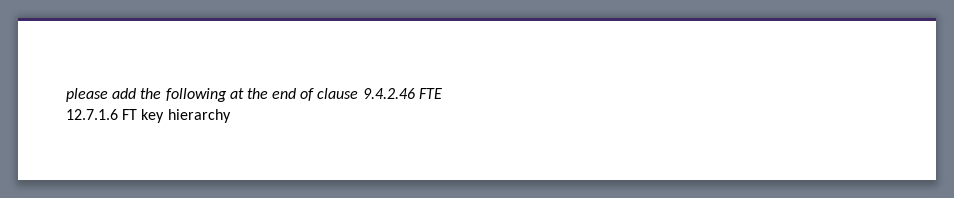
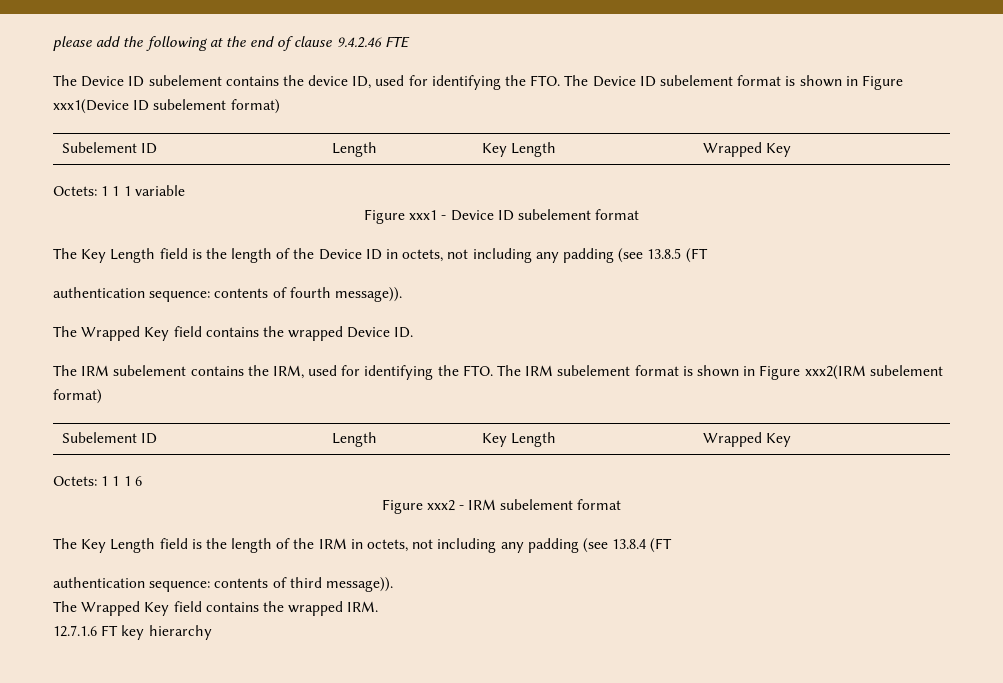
(442, 93) none -> [53,75,903,90] [53,99,280,114] [61,142,158,154] [331,142,377,157] [481,142,557,157] [702,142,792,157] [53,185,185,196] [363,209,640,224] [53,248,708,263] [53,287,402,302] [53,326,414,341] [53,365,943,380] [53,389,102,404] [61,432,158,444] [331,432,377,447] [481,432,557,447] [702,432,792,447] [53,476,142,486] [381,499,622,514] [53,538,673,553] [53,577,393,592] [53,601,379,616] // The Device ID subelement contains the device ID, used for identifying the FTO. The Device ID subelement format is shown in Figure xxx1(Device ID subelement format) // Subelement ID | Length | Key Length | Wrapped Key // Octets: 1 1 1 variable // Figure xxx1 - Device ID subelement format // The Key Length field is the length of the Device ID in octets, not including any padding (see 13.8.5 (FT // authentication sequence: contents of fourth message)). // The Wrapped Key field contains the wrapped Device ID. // The IRM subelement contains the IRM, used for identifying the FTO. The IRM subelement format is shown in Figure xxx2(IRM subelement format) // Subelement ID | Length | Key Length | Wrapped Key // Octets: 1 1 1 6 // Figure xxx2 - IRM subelement format // The Key Length field is the length of the IRM in octets, not including any padding (see 13.8.4 (FT // authentication sequence: contents of third message)). // The Wrapped Key field contains the wrapped IRM.

